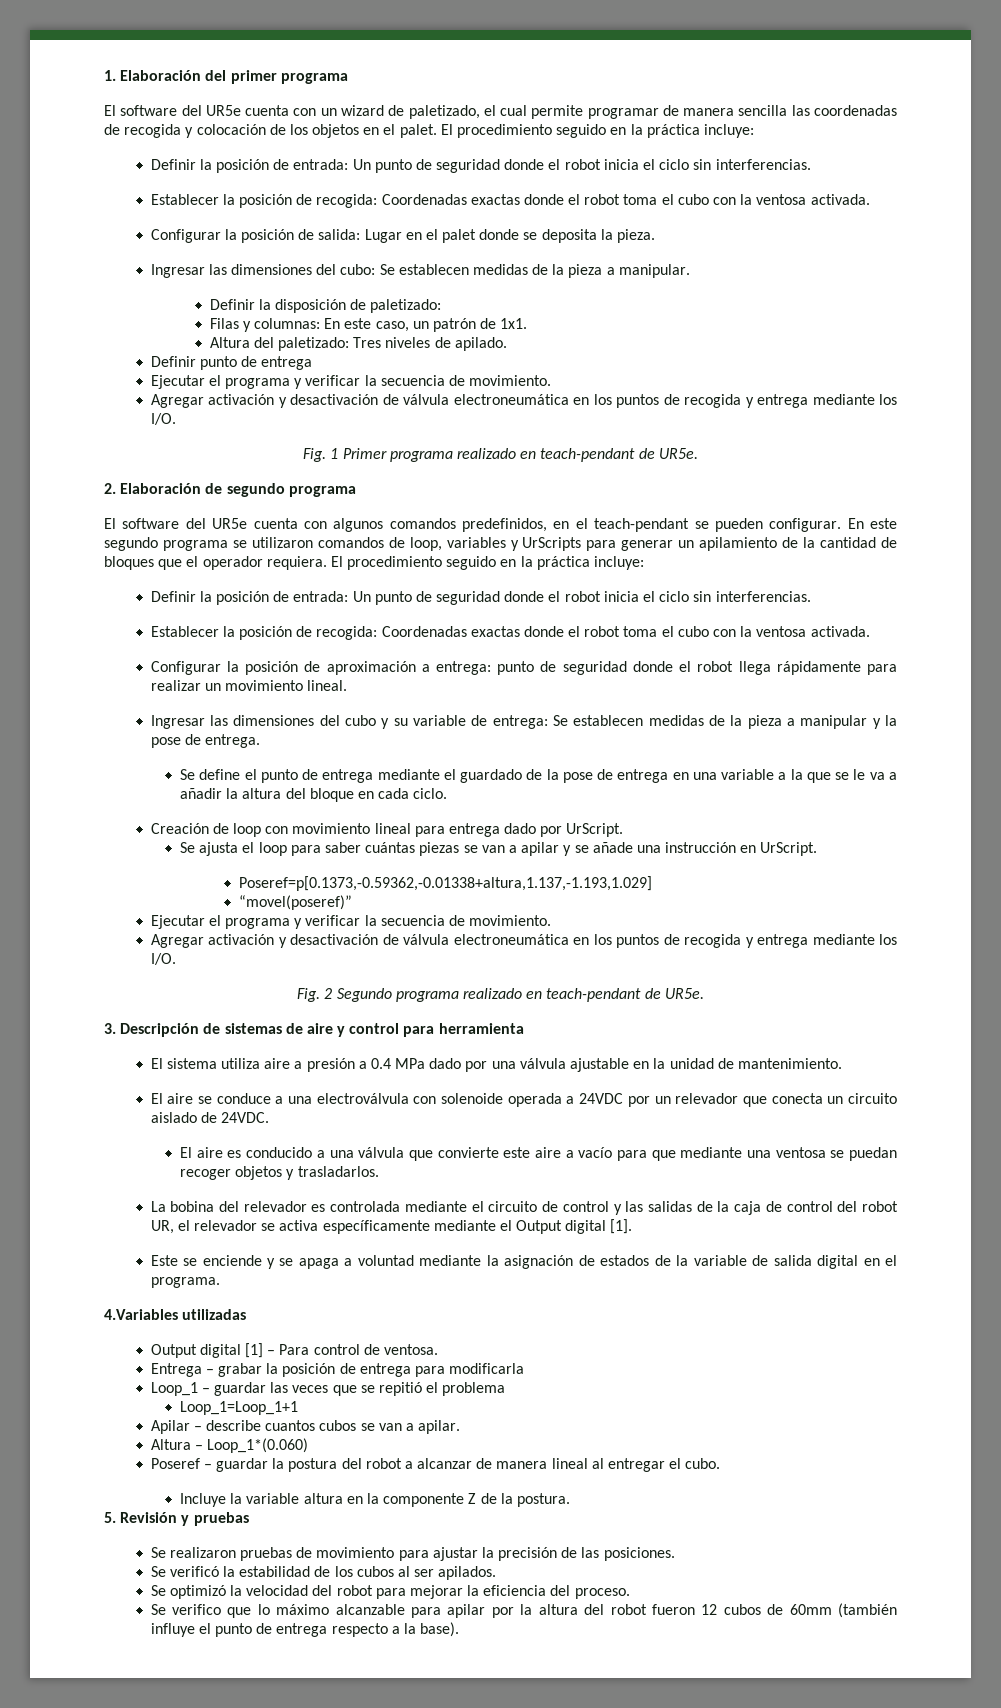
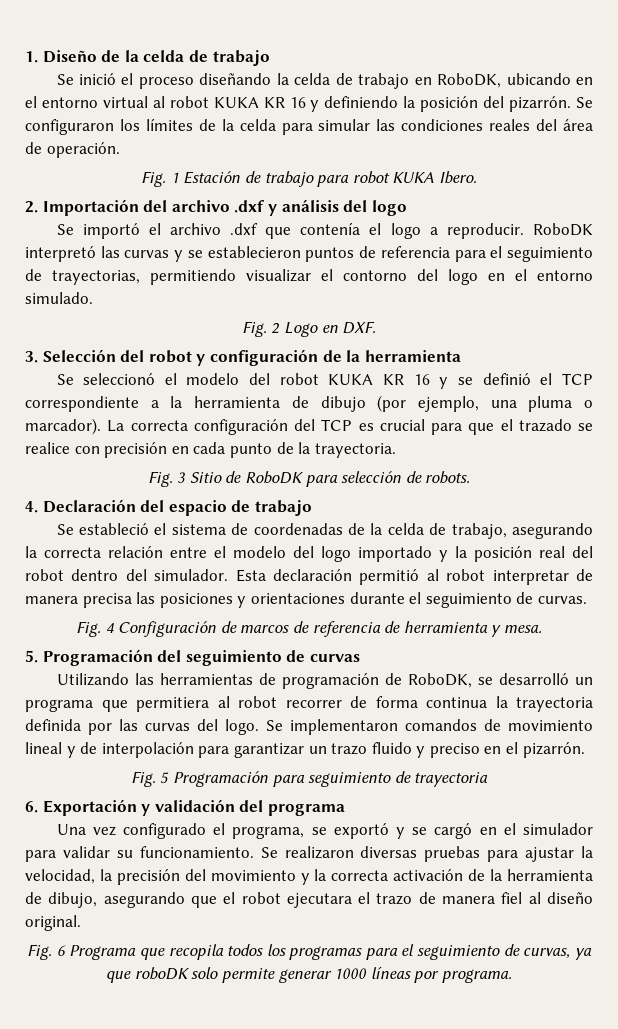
[120,70,348,84] [104,105,898,119] [104,124,754,138] [150,159,811,173] [150,194,870,208] [150,229,655,243] [150,264,690,278] [209,299,442,313] [209,318,528,332] [209,337,507,351] [150,356,313,370] [150,375,552,389] [150,394,898,408] [150,413,176,425] [303,448,698,462] [104,483,356,497] [104,518,897,532] [104,537,898,551] [104,556,645,570] [150,591,811,605] [150,626,870,640] [150,661,898,675] [150,680,348,691] [150,715,898,729] [150,734,260,748] [180,769,897,783] [180,788,448,802] [150,823,624,837] [180,842,818,856] [239,876,653,891] [239,895,353,910] [150,915,552,929] [150,934,898,948] [150,953,176,965] [297,988,704,1002] [104,1023,524,1037] [150,1058,842,1072] [150,1093,897,1107] [150,1112,269,1123] [180,1147,898,1161] [180,1166,379,1180] [150,1201,899,1215] [150,1219,633,1234] [150,1255,898,1269] [150,1277,220,1288] [104,1309,247,1320] [150,1343,438,1358] [150,1363,525,1377] [150,1382,506,1396] [180,1401,299,1415] [150,1420,461,1434] [150,1438,308,1453] [150,1458,721,1472] [180,1493,570,1507] [104,1512,249,1526] [150,1547,675,1561] [150,1566,497,1580] [150,1585,630,1599] [150,1603,898,1618] [150,1622,460,1637] Elaboración del primer programa // El software del UR5e cuenta con un wizard de paletizado, el cual permite programar de manera sencilla las coordenadas de recogida y colocación de los objetos en el palet. El procedimiento seguido en la práctica incluye: // Definir la posición de entrada: Un punto de seguridad donde el robot inicia el ciclo sin interferencias. // Establecer la posición de recogida: Coordenadas exactas donde el robot toma el cubo con la ventosa activada. // Configurar la posición de salida: Lugar en el palet donde se deposita la pieza. // Ingresar las dimensiones del cubo: Se establecen medidas de la pieza a manipular. // Definir la disposición de paletizado: // Filas y columnas: En este caso, un patrón de 1x1. // Altura del paletizado: Tres niveles de apilado. // Definir punto de entrega // Ejecutar el programa y verificar la secuencia de movimiento. // Agregar activación y desactivación de válvula electroneumática en los puntos de recogida y entrega mediante los I/O. // Fig. 1 Primer programa realizado en teach-pendant de UR5e. // 2. Elaboración de segundo programa // El software del UR5e cuenta con algunos comandos predefinidos, en el teach-pendant se pueden configurar. En este segundo programa se utilizaron comandos de loop, variables y UrScripts para generar un apilamiento de la cantidad de bloques que el operador requiera. El procedimiento seguido en la práctica incluye: // Definir la posición de entrada: Un punto de seguridad donde el robot inicia el ciclo sin interferencias. // Establecer la posición de recogida: Coordenadas exactas donde el robot toma el cubo con la ventosa activada. // Configurar la posición de aproximación a entrega: punto de seguridad donde el robot llega rápidamente para realizar un movimiento lineal. // Ingresar las dimensiones del cubo y su variable de entrega: Se establecen medidas de la pieza a manipular y la pose de entrega. // Se define el punto de entrega mediante el guardado de la pose de entrega en una variable a la que se le va a añadir la altura del bloque en cada ciclo. // Creación de loop con movimiento lineal para entrega dado por UrScript. // Se ajusta el loop para saber cuántas piezas se van a apilar y se añade una instrucción en UrScript. // Poseref=p[0.1373,-0.59362,-0.01338+altura,1.137,-1.193,1.029] // “movel(poseref)” // Ejecutar el programa y verificar la secuencia de movimiento. // Agregar activación y desactivación de válvula electroneumática en los puntos de recogida y entrega mediante los I/O. // Fig. 2 Segundo programa realizado en teach-pendant de UR5e. // 3. Descripción de sistemas de aire y control para herramienta // El sistema utiliza aire a presión a 0.4 MPa dado por una válvula ajustable en la unidad de mantenimiento. // El aire se conduce a una electroválvula con solenoide operada a 24VDC por un relevador que conecta un circuito aislado de 24VDC. // El aire es conducido a una válvula que convierte este aire a vacío para que mediante una ventosa se puedan recoger objetos y trasladarlos. // La bobina del relevador es controlada mediante el circuito de control y las salidas de la caja de control del robot UR, el relevador se activa específicamente mediante el Output digital [1]. // Este se enciende y se apaga a voluntad mediante la asignación de estados de la variable de salida digital en el programa. // 4.Variables utilizadas // Output digital [1] – Para control de ventosa. // Entrega – grabar la posición de entrega para modificarla // Loop_1 – guardar las veces que se repitió el problema // Loop_1=Loop_1+1 // Apilar – describe cuantos cubos se van a apilar. // Altura – Loop_1*(0.060) // Poseref – guardar la postura del robot a alcanzar de manera lineal al entregar el cubo. // Incluye la variable altura en la componente Z de la postura. // 5. Revisión y pruebas // Se realizaron pruebas de movimiento para ajustar la precisión de las posiciones. // Se verificó la estabilidad de los cubos al ser apilados. // Se optimizó la velocidad del robot para mejorar la eficiencia del proceso. // Se verifico que lo máximo alcanzable para apilar por la altura del robot fueron 12 cubos de 60mm (también influye el punto de entrega respecto a la base). -> [42,50,270,66] [56,73,593,89] [25,96,594,112] [25,118,593,135] [25,142,120,158] [141,171,477,187] [25,199,407,216] [56,222,593,239] [25,246,594,262] [25,269,593,285] [25,292,93,304] [241,321,377,337] [25,349,461,366] [56,373,593,389] [25,395,593,412] [25,418,593,435] [25,442,396,458] [147,471,471,487] [25,499,312,516] [56,523,593,539] [25,546,593,562] [25,569,593,585] [25,592,587,608] [76,621,542,637] [25,649,360,666] [56,673,593,689] [25,696,593,712] [25,719,593,735] [25,742,585,758] [130,771,489,787] [25,799,345,816] [56,823,593,839] [25,846,593,862] [25,869,594,885] [25,892,593,908] [25,915,81,931] [27,944,592,960] [106,966,512,983] Diseño de la celda de trabajo // Se inició el proceso diseñando la celda de trabajo en RoboDK, ubicando en el entorno virtual al robot KUKA KR 16 y definiendo la posición del pizarrón. Se configuraron los límites de la celda para simular las condiciones reales del área de operación. // Fig. 1 Estación de trabajo para robot KUKA Ibero. // 2. Importación del archivo .dxf y análisis del logo // Se importó el archivo .dxf que contenía el logo a reproducir. RoboDK interpretó las curvas y se establecieron puntos de referencia para el seguimiento de trayectorias, permitiendo visualizar el contorno del logo en el entorno simulado. // Fig. 2 Logo en DXF. // 3. Selección del robot y configuración de la herramienta // Se seleccionó el modelo del robot KUKA KR 16 y se definió el TCP correspondiente a la herramienta de dibujo (por ejemplo, una pluma o marcador). La correcta configuración del TCP es crucial para que el trazado se realice con precisión en cada punto de la trayectoria. // Fig. 3 Sitio de RoboDK para selección de robots. // 4. Declaración del espacio de trabajo // Se estableció el sistema de coordenadas de la celda de trabajo, asegurando la correcta relación entre el modelo del logo importado y la posición real del robot dentro del simulador. Esta declaración permitió al robot interpretar de manera precisa las posiciones y orientaciones durante el seguimiento de curvas. // Fig. 4 Configuración de marcos de referencia de herramienta y mesa. // 5. Programación del seguimiento de curvas // Utilizando las herramientas de programación de RoboDK, se desarrolló un programa que permitiera al robot recorrer de forma continua la trayectoria definida por las curvas del logo. Se implementaron comandos de movimiento lineal y de interpolación para garantizar un trazo fluido y preciso en el pizarrón. // Fig. 5 Programación para seguimiento de trayectoria // 6. Exportación y validación del programa // Una vez configurado el programa, se exportó y se cargó en el simulador para validar su funcionamiento. Se realizaron diversas pruebas para ajustar la velocidad, la precisión del movimiento y la correcta activación de la herramienta de dibujo, asegurando que el robot ejecutara el trazo de manera fiel al diseño original. // Fig. 6 Programa que recopila todos los programas para el seguimiento de curvas, ya que roboDK solo permite generar 1000 líneas por programa.

